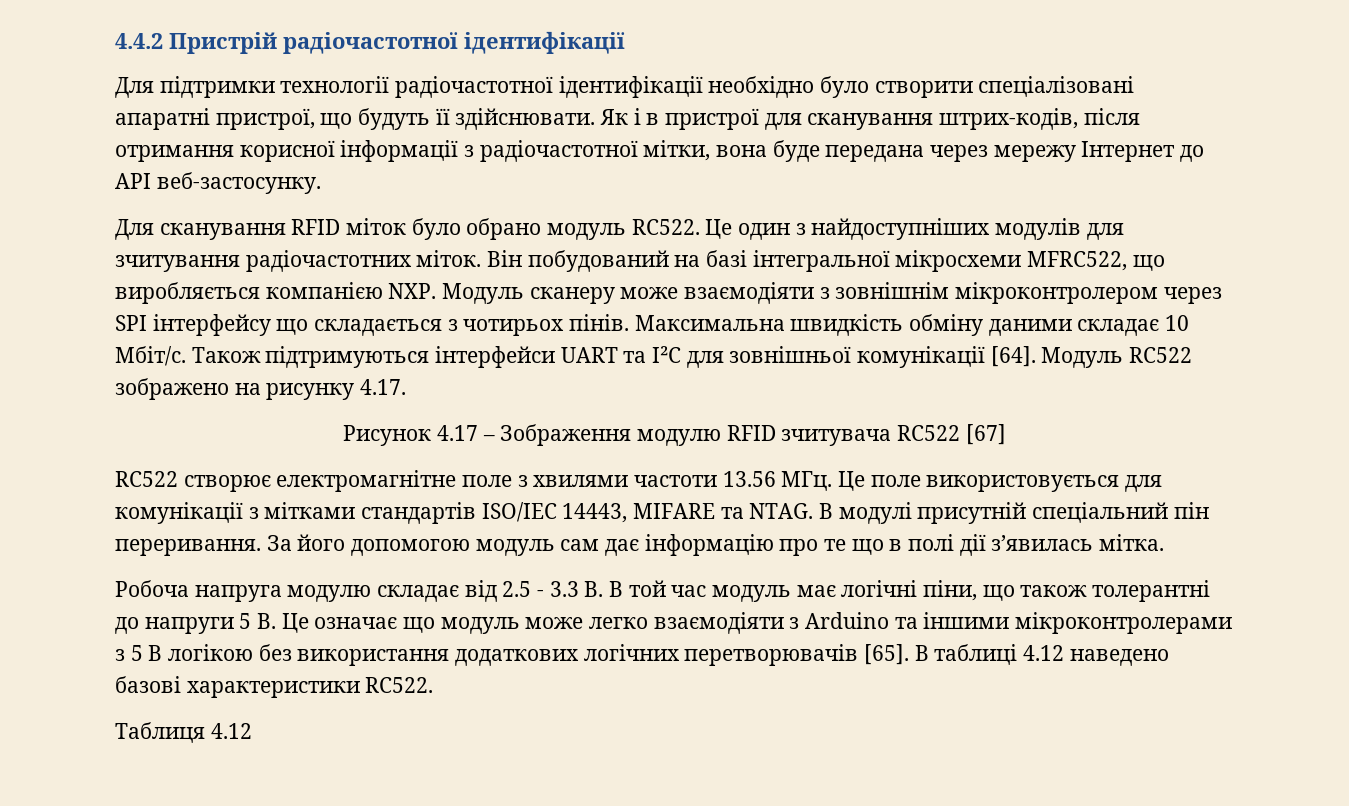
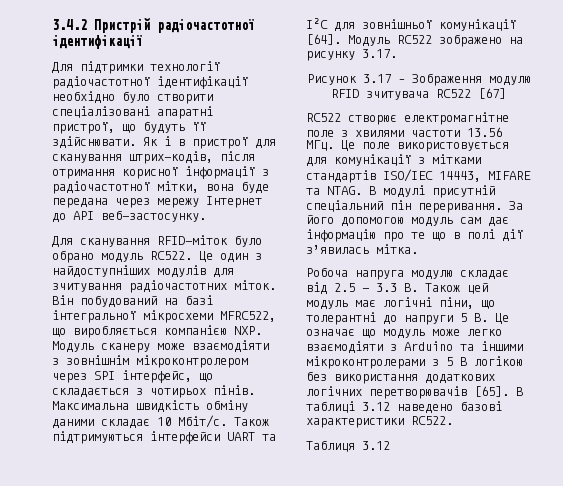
[115,33,163,49] 4.4.2 -> [52,19,87,30] 3.4.2
[291,218,407,235] RFID міток -> [157,235,228,245] RFID-міток
[152,314,271,336] інтерфейсу -> [122,370,192,383] інтерфейс,
[360,379,407,395] 4.17. -> [362,49,397,58] 3.17.
[436,425,478,441] 4.17 -> [362,74,391,83] 3.17
[609,580,707,597] В той час -> [425,283,488,294] Також цей
[1020,585,1088,597] також -> (495, 304) none
[1023,645,1065,661] 4.12 -> [362,402,390,411] 3.12
[210,723,252,739] 4.12 -> [362,441,390,450] 3.12

